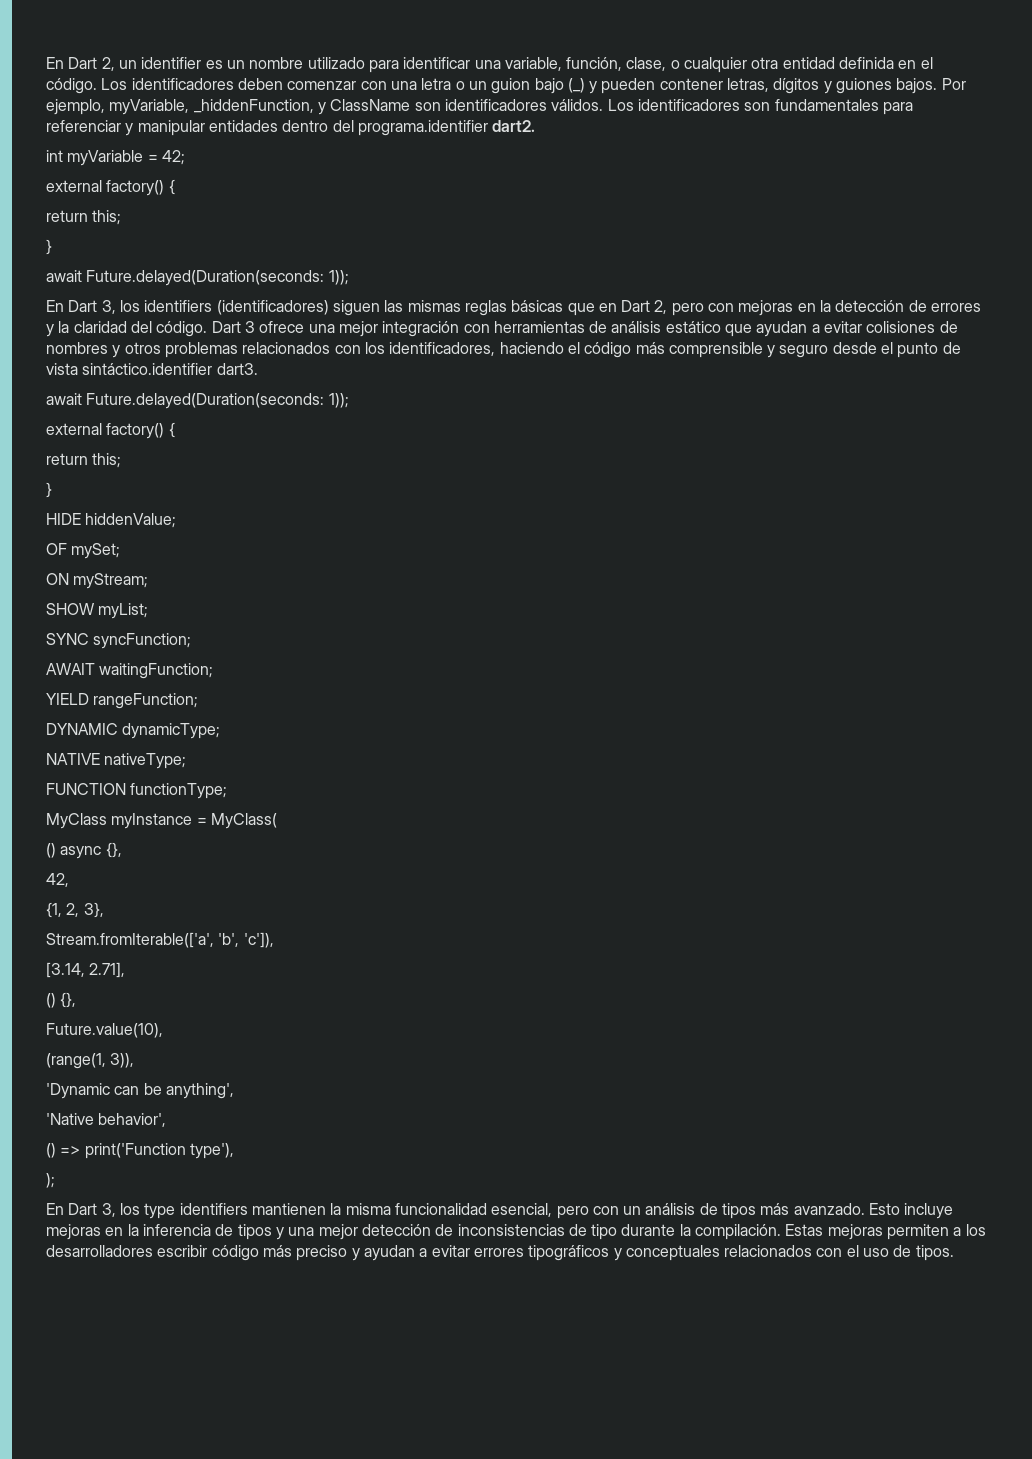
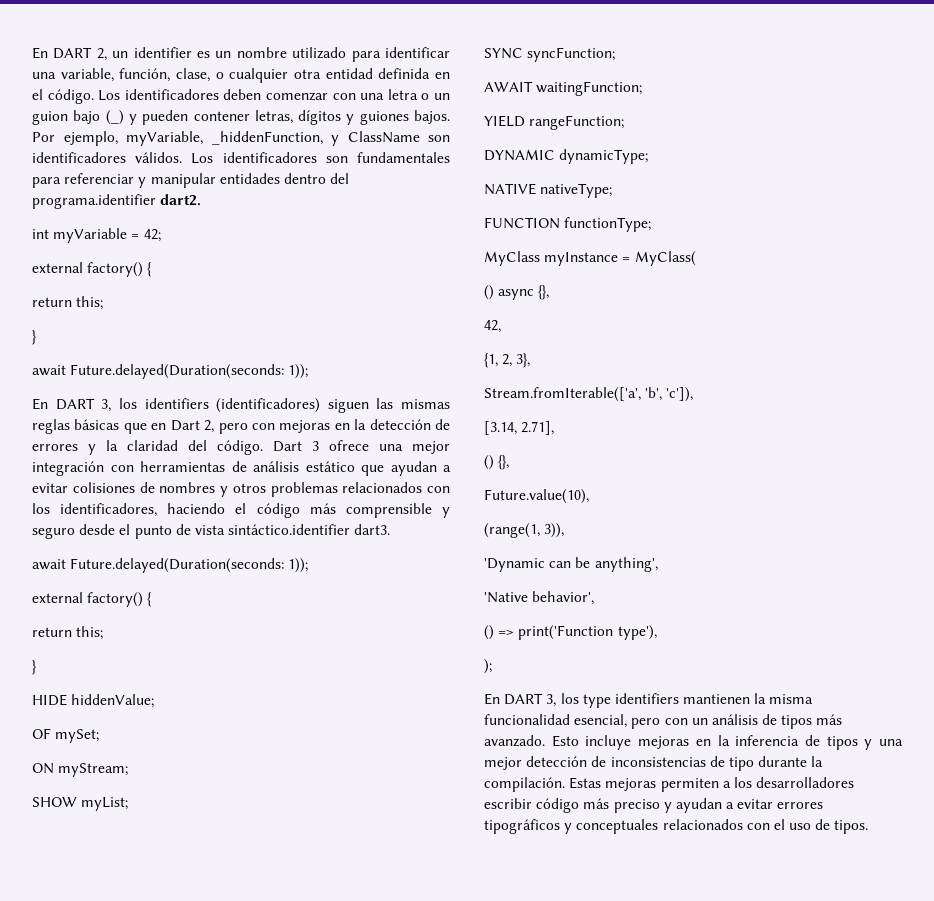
[46,57,98,69] En Dart -> [32,47,93,59] En DART
[68,300,98,312] Dart -> [55,398,95,410] DART
[68,1203,98,1215] Dart -> [504,693,544,705] DART

